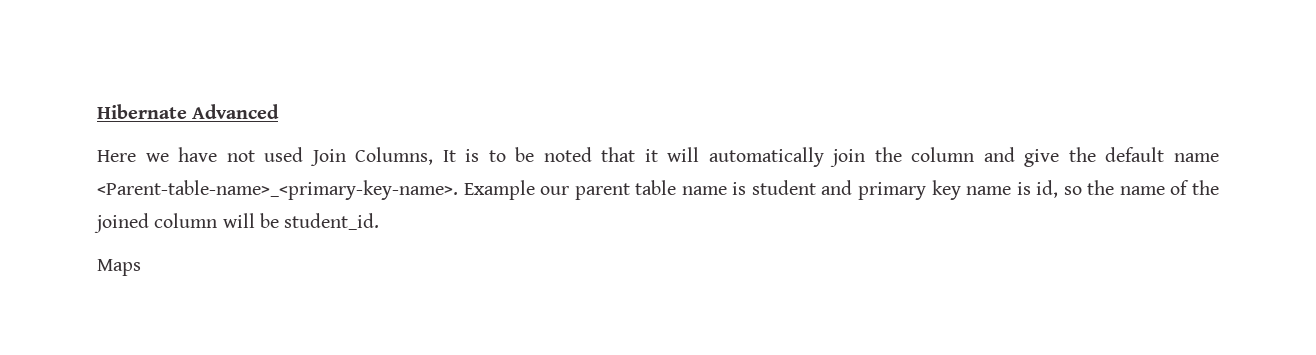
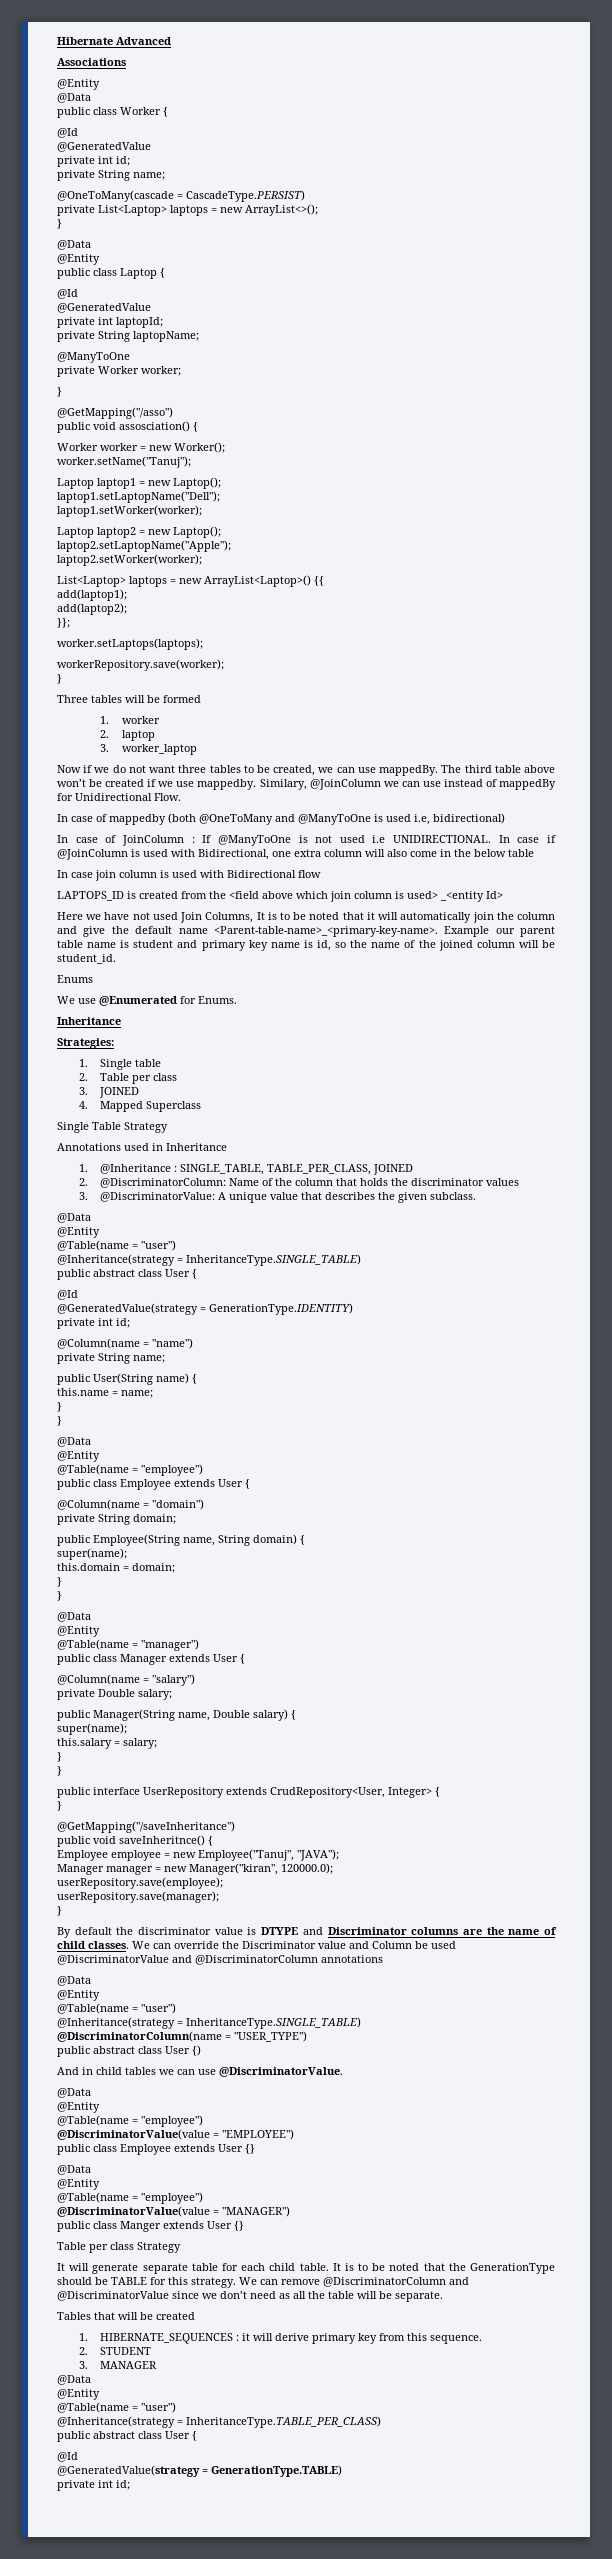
(280, 111) none -> [57,58,126,66] [57,79,100,90] [57,93,91,103] [57,107,168,118] [57,128,78,138] [57,142,151,152] [57,156,130,167] [57,170,165,181] [57,190,305,202] [57,204,318,216] [57,219,62,229] [57,240,91,250] [57,254,100,265] [57,268,165,279] [57,289,78,299] [57,303,151,313] [57,317,163,328] [57,331,199,342] [57,352,130,363] [57,366,181,377] [57,387,62,397] [57,407,173,419] [57,421,198,433] [57,442,225,453] [57,456,191,468] [57,477,221,489] [57,491,220,503] [57,505,202,517] [57,526,221,538] [57,540,231,552] [57,554,202,566] [57,575,324,587] [57,589,127,601] [57,603,127,615] [57,618,70,628] [57,638,203,650] [57,659,224,671] [57,674,62,684] [57,695,201,703] [100,716,160,724] [100,730,155,741] [100,744,197,755] [57,765,556,776] [57,779,556,790] [57,793,181,801] [57,813,505,825] [57,835,557,846] [57,849,534,860] [57,870,321,881] [57,891,503,902] // Associations // @Entity // @Data // public class Worker { // @Id // @GeneratedValue // private int id; // private String name; // @OneToMany(cascade = CascadeType.PERSIST) // private List<Laptop> laptops = new ArrayList<>(); // } // @Data // @Entity // public class Laptop { // @Id // @GeneratedValue // private int laptopId; // private String laptopName; // @ManyToOne // private Worker worker; // } // @GetMapping("/asso") // public void assosciation() { // Worker worker = new Worker(); // worker.setName("Tanuj"); // Laptop laptop1 = new Laptop(); // laptop1.setLaptopName("Dell"); // laptop1.setWorker(worker); // Laptop laptop2 = new Laptop(); // laptop2.setLaptopName("Apple"); // laptop2.setWorker(worker); // List<Laptop> laptops = new ArrayList<Laptop>() {{ // add(laptop1); // add(laptop2); // }}; // worker.setLaptops(laptops); // workerRepository.save(worker); // } // Three tables will be formed // 1. worker // 2. laptop // 3. worker_laptop // Now if we do not want three tables to be created, we can use mappedBy. The third table above won’t be created if we use mappedby. Similary, @JoinColumn we can use instead of mappedBy for Unidirectional Flow. // In case of mappedby (both @OneToMany and @ManyToOne is used i.e, bidirectional) // In case of JoinColumn : If @ManyToOne is not used i.e UNIDIRECTIONAL. In case if @JoinColumn is used with Bidirectional, one extra column will also come in the below table // In case join column is used with Bidirectional flow // LAPTOPS_ID is created from the <field above which join column is used> _<entity Id>
[97,259,141,276] Maps -> [57,975,93,983] [57,996,237,1006] [57,1017,121,1025] [57,1038,114,1049] [78,1059,162,1070] [78,1073,178,1084] [78,1087,140,1098] [78,1101,202,1112] [57,1122,168,1133] [57,1143,227,1151] [78,1164,414,1175] [78,1178,520,1188] [78,1192,477,1203] [57,1213,91,1223] [57,1227,100,1238] [57,1240,176,1251] [57,1254,361,1266] [57,1269,197,1280] [57,1290,78,1300] [57,1303,353,1315] [57,1318,130,1329] [57,1338,193,1349] [57,1353,165,1364] [57,1373,197,1385] [57,1388,153,1398] [57,1402,62,1412] [57,1416,62,1426] [57,1437,91,1447] [57,1451,100,1462] [57,1464,203,1476] [57,1479,250,1490] [57,1499,204,1510] [57,1514,176,1525] [57,1534,305,1546] [57,1548,127,1560] [57,1563,175,1573] [57,1577,62,1587] [57,1591,62,1601] [57,1612,91,1622] [57,1626,100,1637] [57,1639,199,1651] [57,1654,245,1665] [57,1674,195,1686] [57,1689,172,1700] [57,1709,296,1721] [57,1723,127,1735] [57,1738,157,1749] [57,1752,62,1762] [57,1766,62,1776] [57,1787,440,1798] [57,1801,62,1811] [57,1821,235,1833] [57,1835,213,1847] [57,1849,339,1861] [57,1863,333,1875] [57,1877,223,1889] [57,1891,219,1903] [57,1906,62,1916] [57,1927,557,1938] [57,1941,456,1949] [57,1955,383,1965] [57,1976,91,1986] [57,1990,100,2001] [57,2003,176,2014] [57,2017,361,2029] [57,2031,307,2042] [57,2045,201,2057] [57,2067,343,2077] [57,2088,91,2098] [57,2102,100,2113] [57,2115,203,2127] [57,2129,294,2140] [57,2144,255,2155] [57,2165,91,2175] [57,2179,100,2190] [57,2192,203,2204] [57,2206,290,2217] [57,2221,244,2232] [57,2242,181,2253] [57,2263,555,2274] [57,2277,469,2288] [57,2291,443,2302] [57,2312,195,2320] [78,2333,483,2344] [78,2347,152,2355] [78,2361,158,2369] [57,2375,91,2385] [57,2389,100,2400] [57,2402,176,2413] [57,2416,381,2428] [57,2431,197,2442] [57,2452,78,2462] [57,2465,342,2477] [57,2480,130,2491] Enums // We use @Enumerated for Enums. // Inheritance // Strategies: // 1. Single table // 2. Table per class // 3. JOINED // 4. Mapped Superclass // Single Table Strategy // Annotations used in Inheritance // 1. @Inheritance : SINGLE_TABLE, TABLE_PER_CLASS, JOINED // 2. @DiscriminatorColumn: Name of the column that holds the discriminator values // 3. @DiscriminatorValue: A unique value that describes the given subclass. // @Data // @Entity // @Table(name = "user") // @Inheritance(strategy = InheritanceType.SINGLE_TABLE) // public abstract class User { // @Id // @GeneratedValue(strategy = GenerationType.IDENTITY) // private int id; // @Column(name = "name") // private String name; // public User(String name) { // this.name = name; // } // } // @Data // @Entity // @Table(name = "employee") // public class Employee extends User { // @Column(name = "domain") // private String domain; // public Employee(String name, String domain) { // super(name); // this.domain = domain; // } // } // @Data // @Entity // @Table(name = "manager") // public class Manager extends User { // @Column(name = "salary") // private Double salary; // public Manager(String name, Double salary) { // super(name); // this.salary = salary; // } // } // public interface UserRepository extends CrudRepository<User, Integer> { // } // @GetMapping("/saveInheritance") // public void saveInheritnce() { // Employee employee = new Employee("Tanuj", "JAVA"); // Manager manager = new Manager("kiran", 120000.0); // userRepository.save(employee); // userRepository.save(manager); // } // By default the discriminator value is DTYPE and Discriminator columns are the name of child classes. We can override the Discriminator value and Column be used @DiscriminatorValue and @DiscriminatorColumn annotations // @Data // @Entity // @Table(name = "user") // @Inheritance(strategy = InheritanceType.SINGLE_TABLE) // @DiscriminatorColumn(name = "USER_TYPE") // public abstract class User {) // And in child tables we can use @DiscriminatorValue. // @Data // @Entity // @Table(name = "employee") // @DiscriminatorValue(value = "EMPLOYEE") // public class Employee extends User {} // @Data // @Entity // @Table(name = "employee") // @DiscriminatorValue(value = "MANAGER") // public class Manger extends User {} // Table per class Strategy // It will generate separate table for each child table. It is to be noted that the GenerationType should be TABLE for this strategy. We can remove @DiscriminatorColumn and @DiscriminatorValue since we don’t need as all the table will be separate. // Tables that will be created // 1. HIBERNATE_SEQUENCES : it will derive primary key from this sequence. // 2. STUDENT // 3. MANAGER // @Data // @Entity // @Table(name = "user") // @Inheritance(strategy = InheritanceType.TABLE_PER_CLASS) // public abstract class User { // @Id // @GeneratedValue(strategy = GenerationType.TABLE) // private int id;

